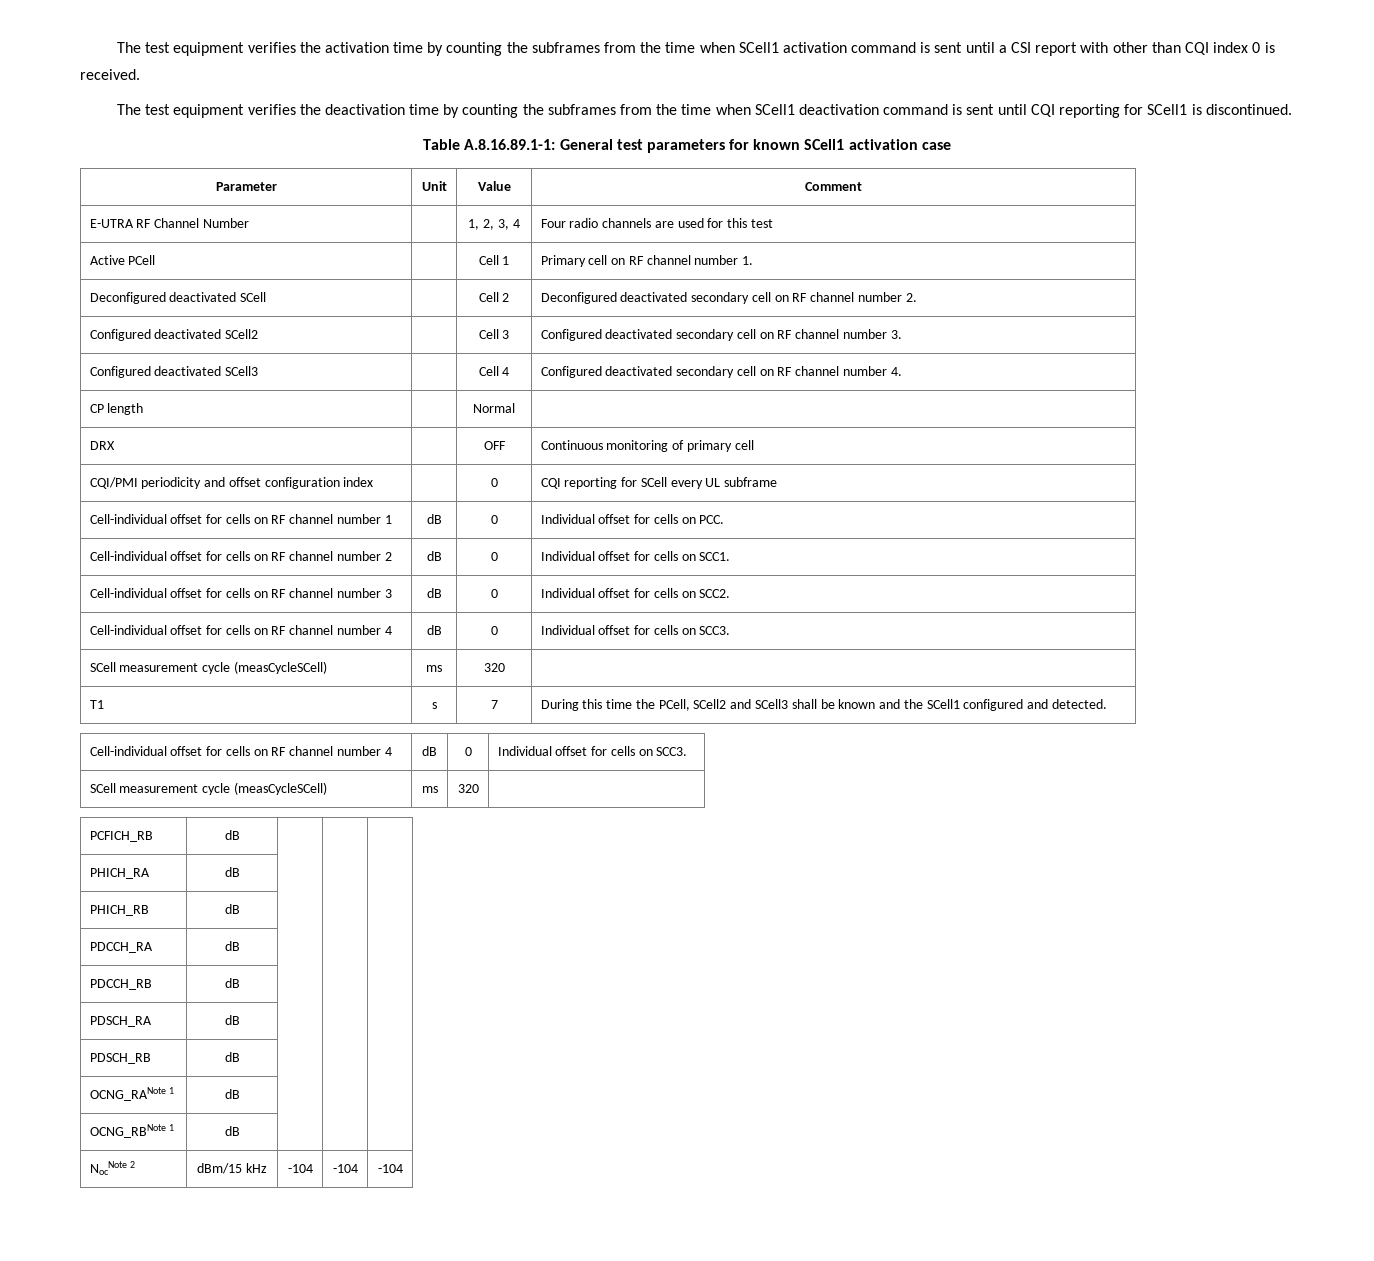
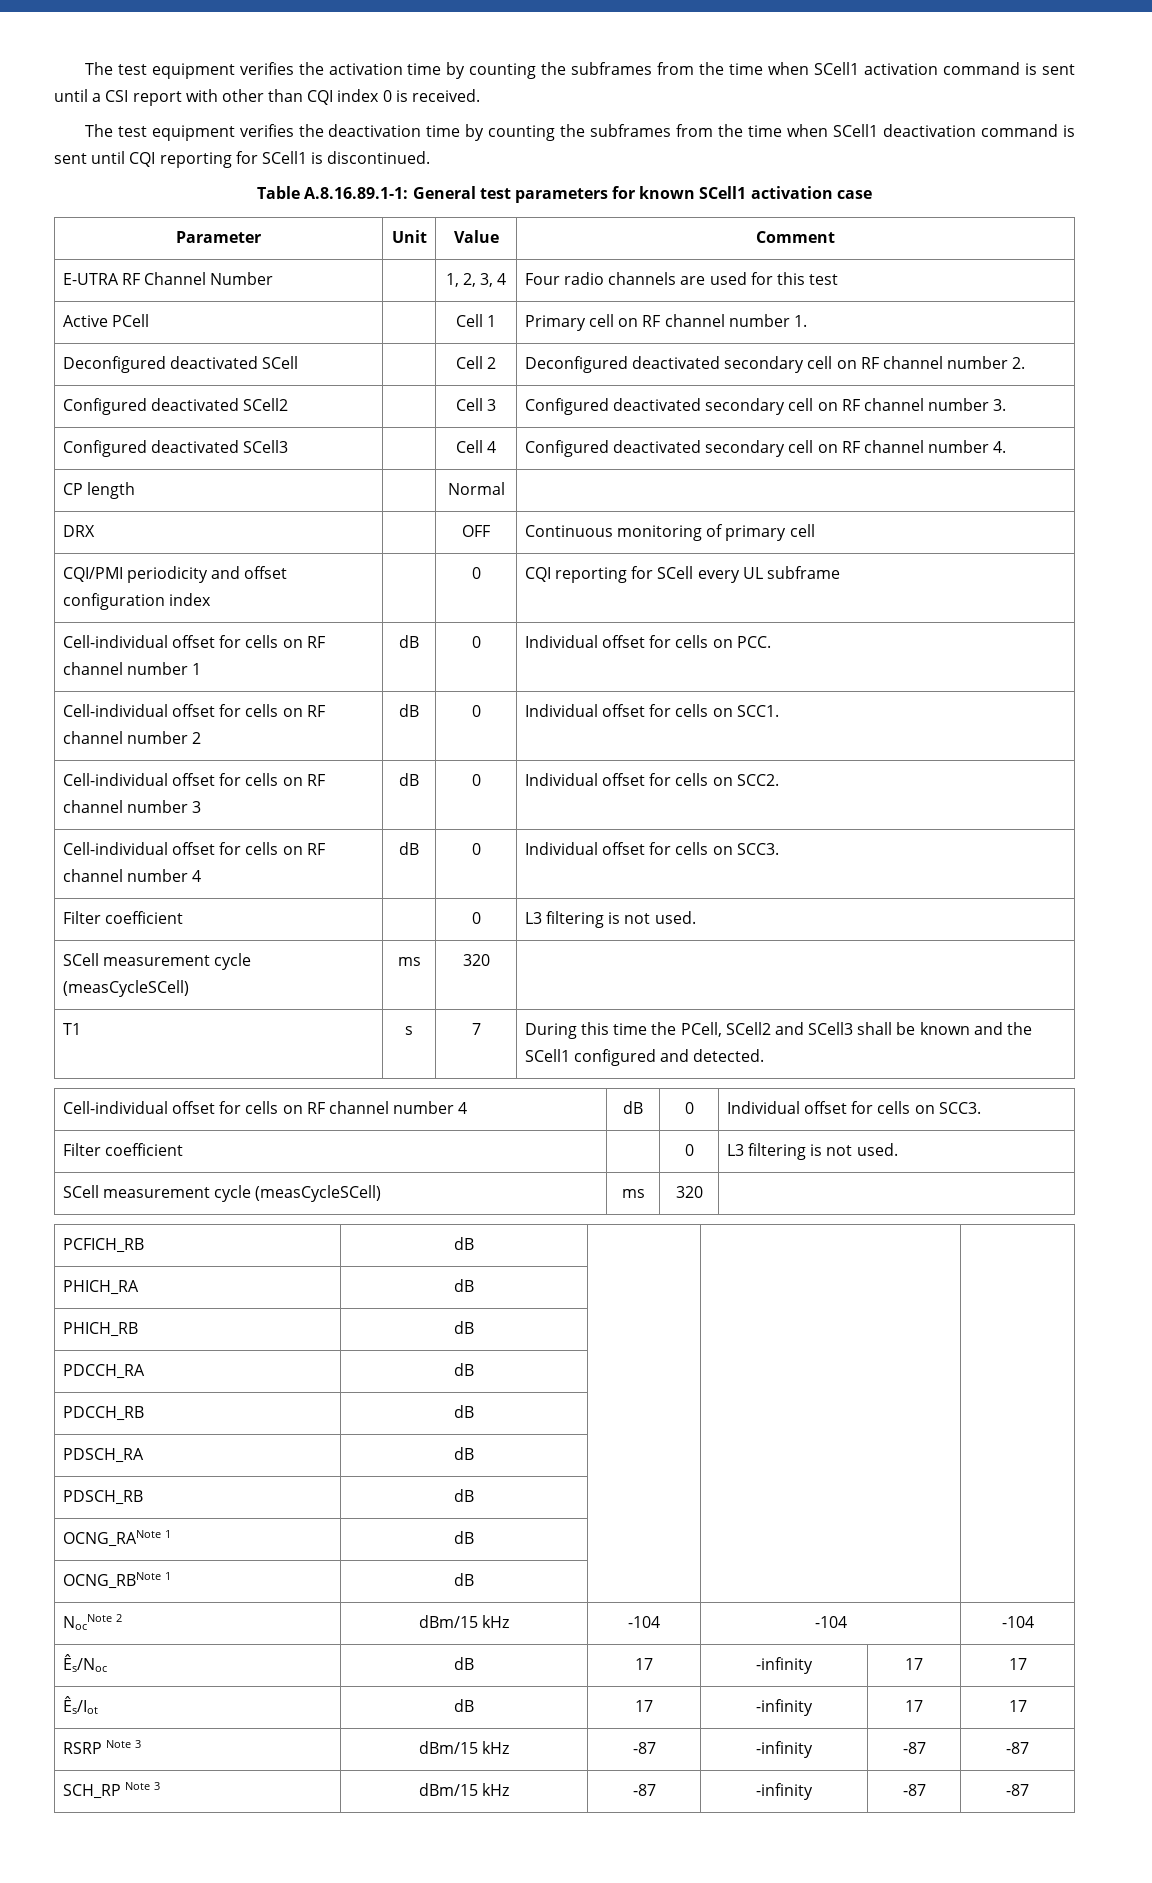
(731, 630) none -> [62,911,183,924] [471,912,481,924] [524,911,696,928] // Filter coefficient | | 0 | L3 filtering is not used.
(688, 751) none -> [62,1143,183,1156] [684,1144,694,1156] [726,1143,898,1160] // Filter coefficient | | 0 | L3 filtering is not used.
(403, 1168) none -> [62,1654,107,1672] [454,1657,474,1670] [635,1658,653,1670] [756,1657,813,1674] [905,1658,923,1670] [1008,1658,1027,1670] [62,1696,98,1714] [454,1699,474,1712] [635,1700,653,1712] [756,1699,813,1716] [905,1700,923,1712] [1008,1700,1027,1712] [62,1740,142,1754] [418,1741,510,1754] [632,1742,656,1754] [756,1741,813,1758] [902,1742,926,1754] [1006,1742,1029,1754] [62,1782,161,1799] [418,1783,510,1796] [632,1784,656,1796] [756,1783,813,1800] [902,1784,926,1796] [1006,1784,1029,1796] // Ês/Noc | dB | 17 | -infinity | 17 | 17 // Ês/Iot | dB | 17 | -infinity | 17 | 17 // RSRP Note 3 | dBm/15 kHz | -87 | -infinity | -87 | -87 // SCH_RP Note 3 | dBm/15 kHz | -87 | -infinity | -87 | -87

